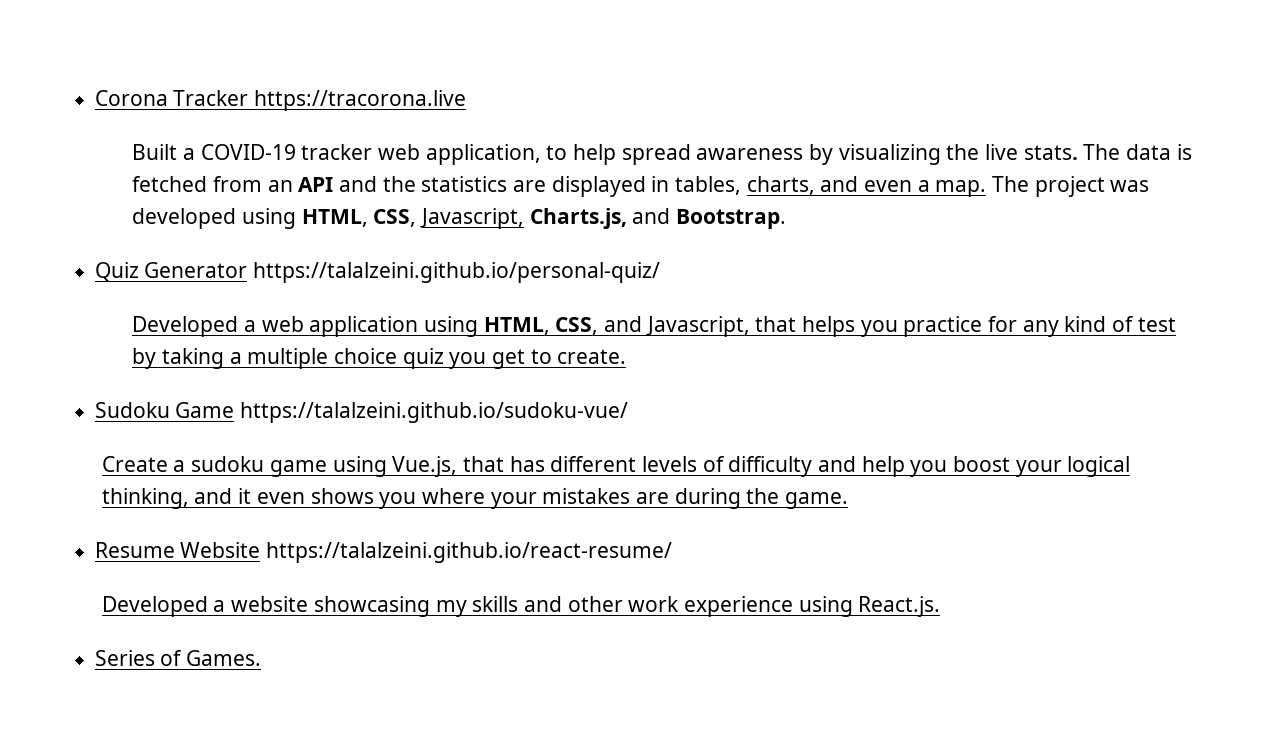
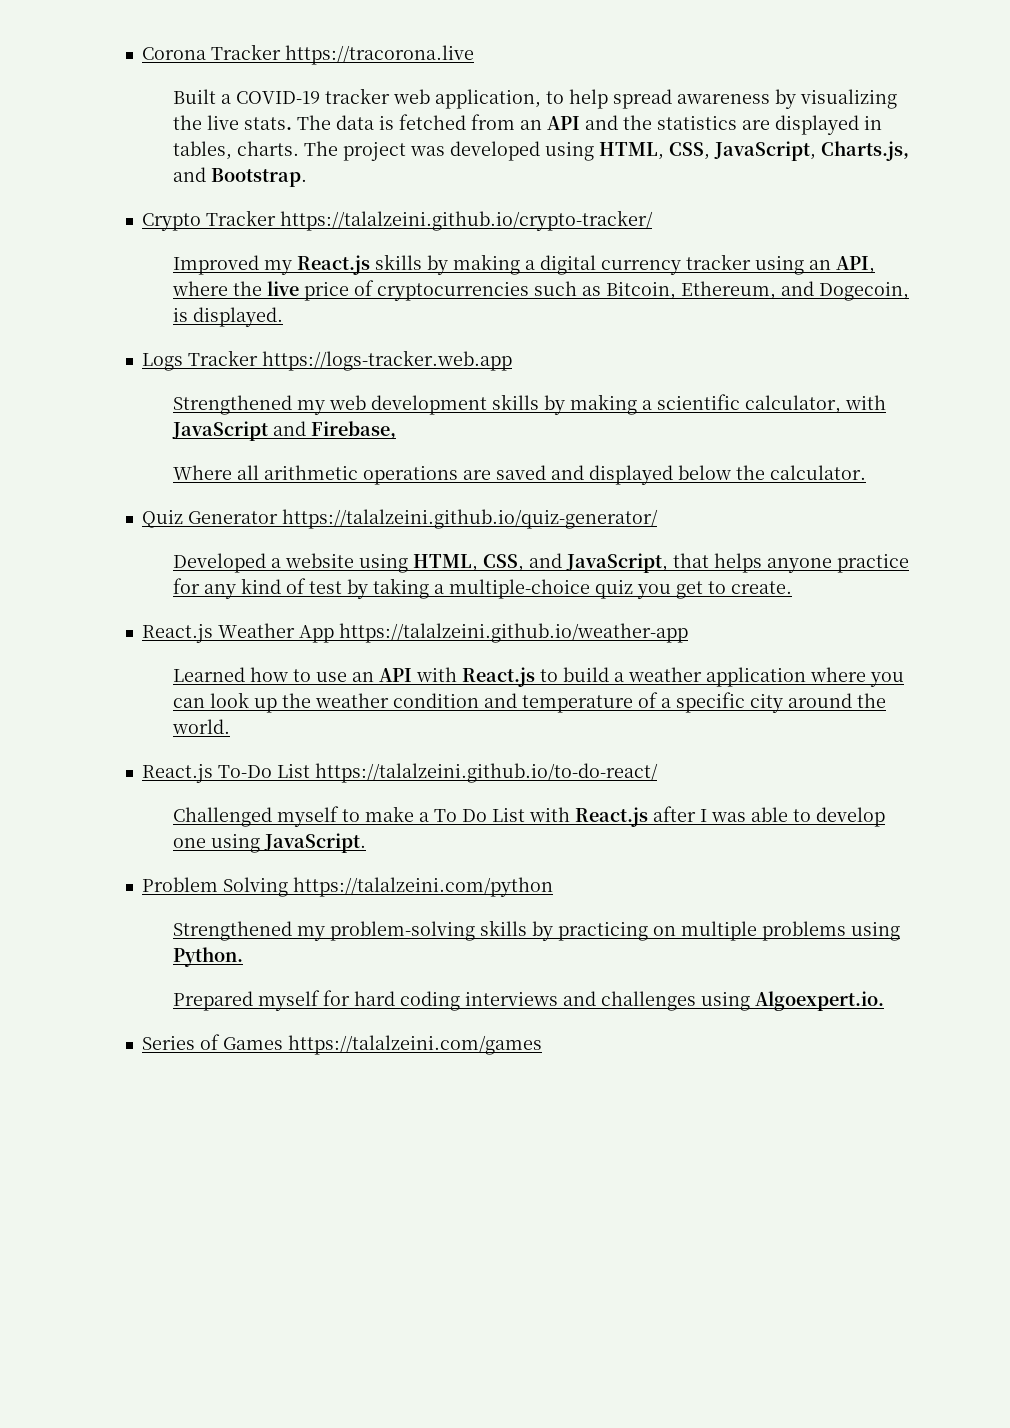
[746,176,987,197] charts, and even a map. -> [237,141,300,156] charts.
[419,208,524,229] Javascript, -> [714,141,817,161] JavaScript,
(786, 219) none -> [142,210,654,231] [173,254,876,275] [172,280,910,301] [173,307,284,327] [142,350,513,371] [173,394,887,415] [172,421,397,441] [173,465,867,485] // Crypto Tracker https://talalzeini.github.io/crypto-tracker/ // Improved my React.js skills by making a digital currency tracker using an API, where the live price of cryptocurrencies such as Bitcoin, Ethereum, and Dogecoin, is displayed. // Logs Tracker https://logs-tracker.web.app // Strengthened my web development skills by making a scientific calculator, with JavaScript and Firebase, // Where all arithmetic operations are saved and displayed below the calculator.
[252,262,660,283] [132,316,419,337] https://talalzeini.github.io/personal-quiz/ // Developed a web application -> [282,509,659,529] [173,553,355,573] https://talalzeini.github.io/quiz-generator/ // Developed a website
[645,316,750,337] Javascript, -> [566,553,669,573] JavaScript,
[860,320,898,337] you -> [767,558,833,573] anyone
[247,348,397,369] multiple choice -> [449,579,591,599] multiple-choice
[94,402,628,423] [101,456,1131,477] [101,488,848,509] [94,542,672,563] [101,596,941,617] Sudoku Game https://talalzeini.github.io/sudoku-vue/ // Create a sudoku game using Vue.js, that has different levels of difficulty and help you boost your logical thinking, and it even shows you where your mistakes are during the game. // Resume Website https://talalzeini.github.io/react-resume/ // Developed a website showcasing my skills and other work experience using React.js. -> [142,623,689,643] [173,667,905,687] [173,692,887,713] [172,719,231,734] [142,763,659,783] [173,806,886,827] [173,833,367,853] [142,877,554,897] [173,920,901,941] [173,947,244,967] [173,990,885,1011] React.js Weather App https://talalzeini.github.io/weather-app // Learned how to use an API with React.js to build a weather application where you can look up the weather condition and temperature of a specific city around the world. // React.js To-Do List https://talalzeini.github.io/to-do-react/ // Challenged myself to make a To Do List with React.js after I was able to develop one using JavaScript. // Problem Solving https://talalzeini.com/python // Strengthened my problem-solving skills by practicing on multiple problems using Python. // Prepared myself for hard coding interviews and challenges using Algoexpert.io.
[185,650,261,666] Games. -> [223,1035,543,1055] Games https://talalzeini.com/games

